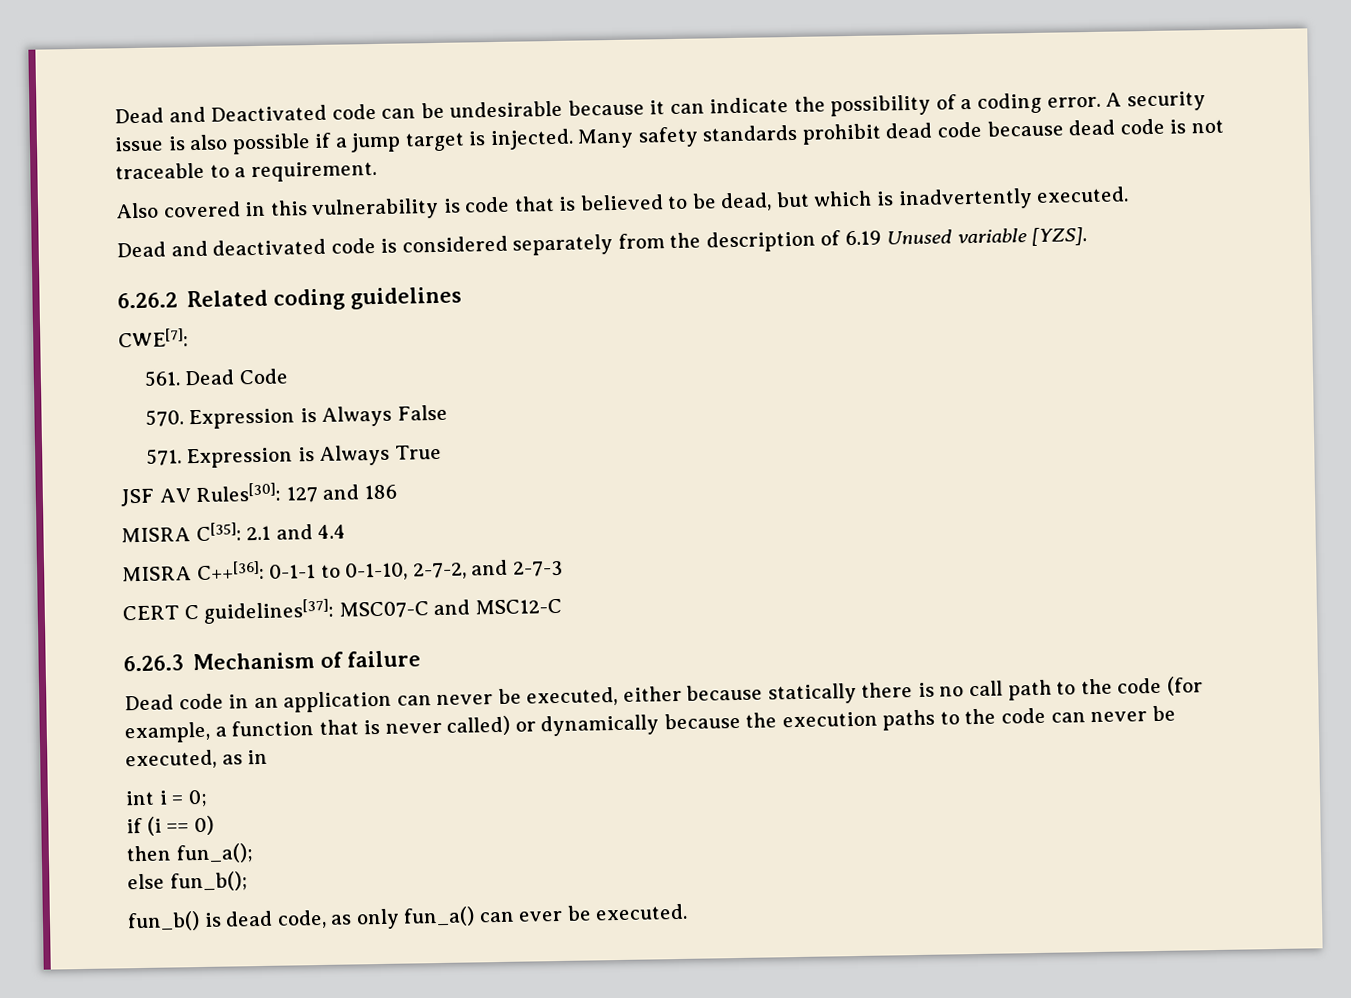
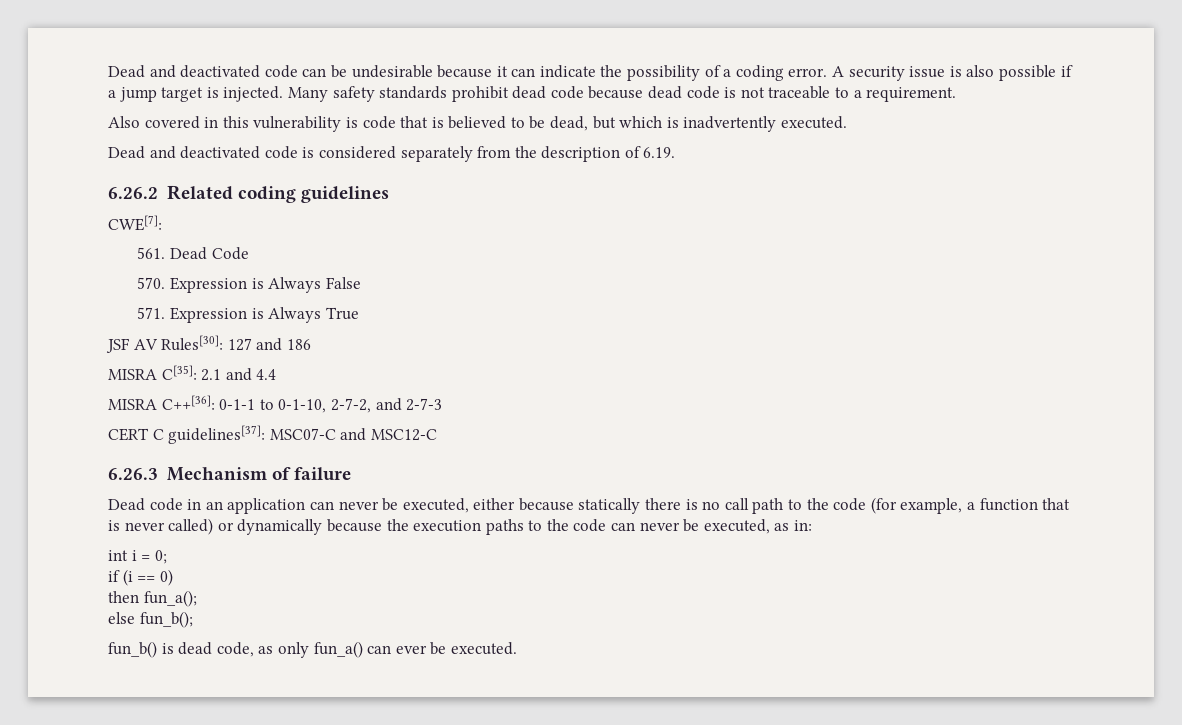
[114,104,328,124] Dead and Deactivated -> [108,65,261,78] Dead and deactivated
[844,227,1088,246] 6.19 Unused variable [YZS]. -> [643,147,676,158] 6.19.
[247,749,269,765] in -> [794,520,813,531] in:

